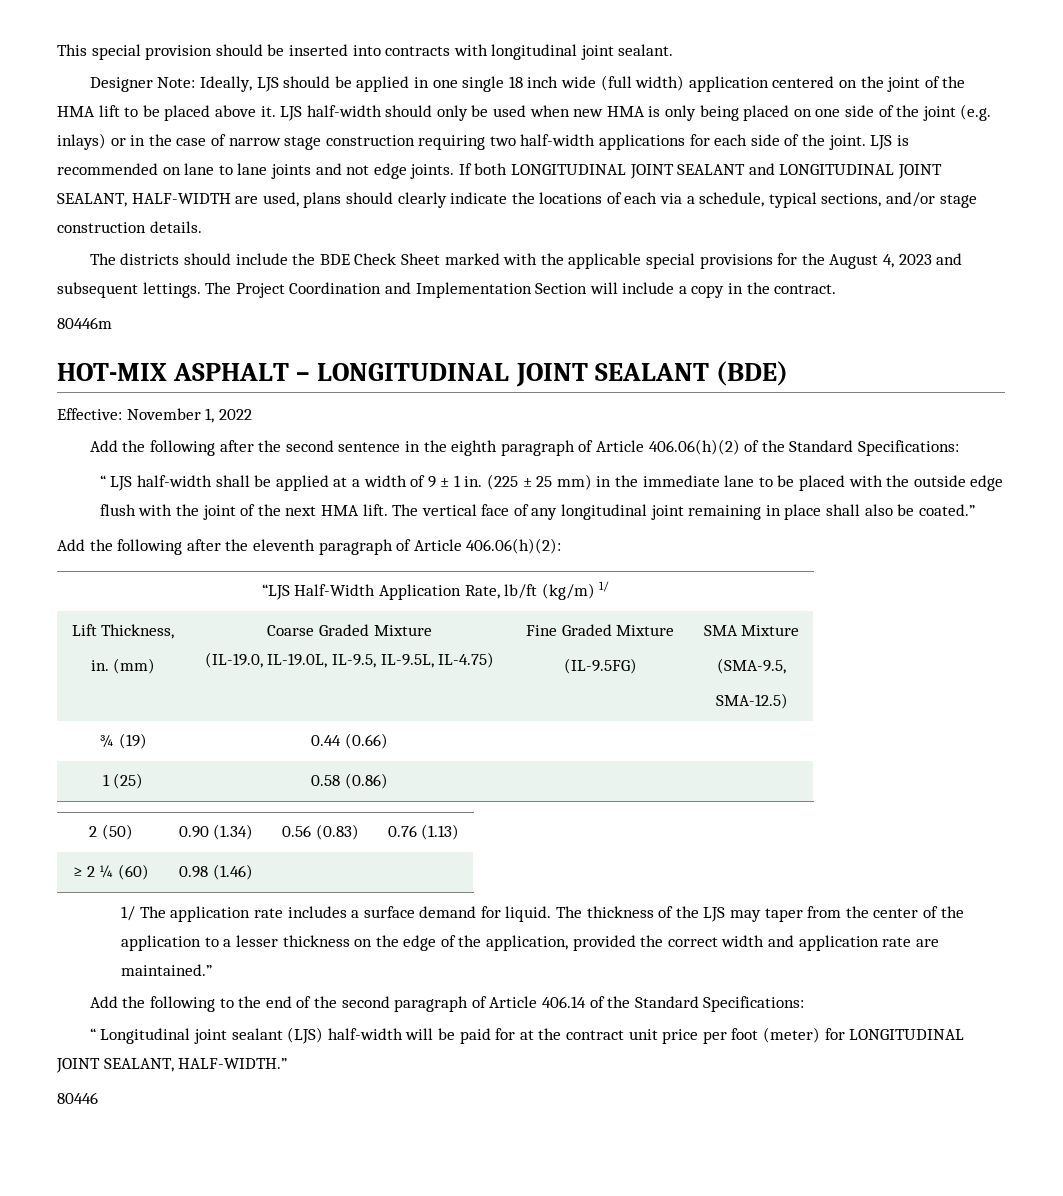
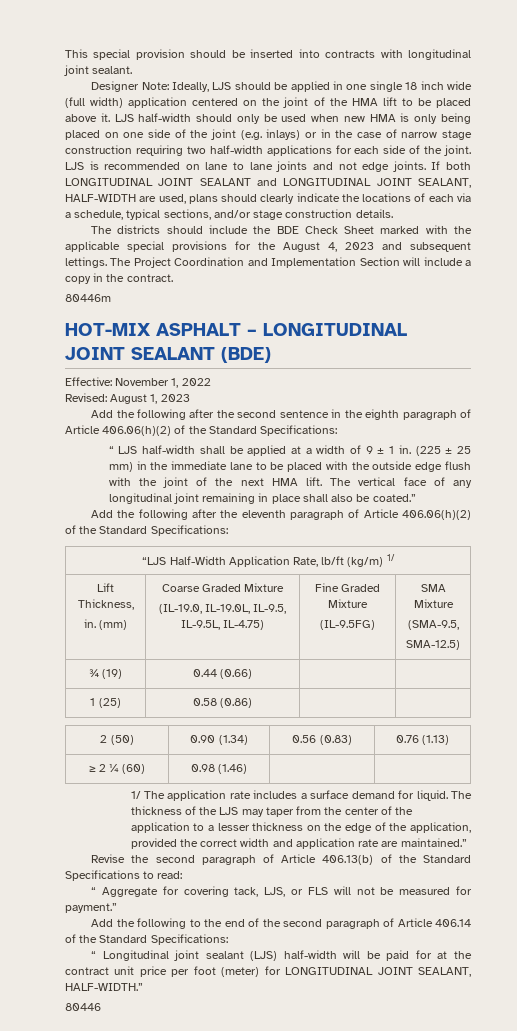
(252, 414) none -> [65,393,190,404] // Revised: August 1, 2023
[466,538,562,554] 406.06(h)(2): -> [401,510,471,520] [65,525,228,536] 406.06(h)(2) of the Standard Specifications:
(213, 970) none -> [91,854,471,865] [65,870,183,881] [91,886,473,897] [65,903,117,913] // Revise the second paragraph of Article 406.13(b) of the Standard Specifications to read: // “ Aggregate for covering tack, LJS, or FLS will not be measured for payment.”

